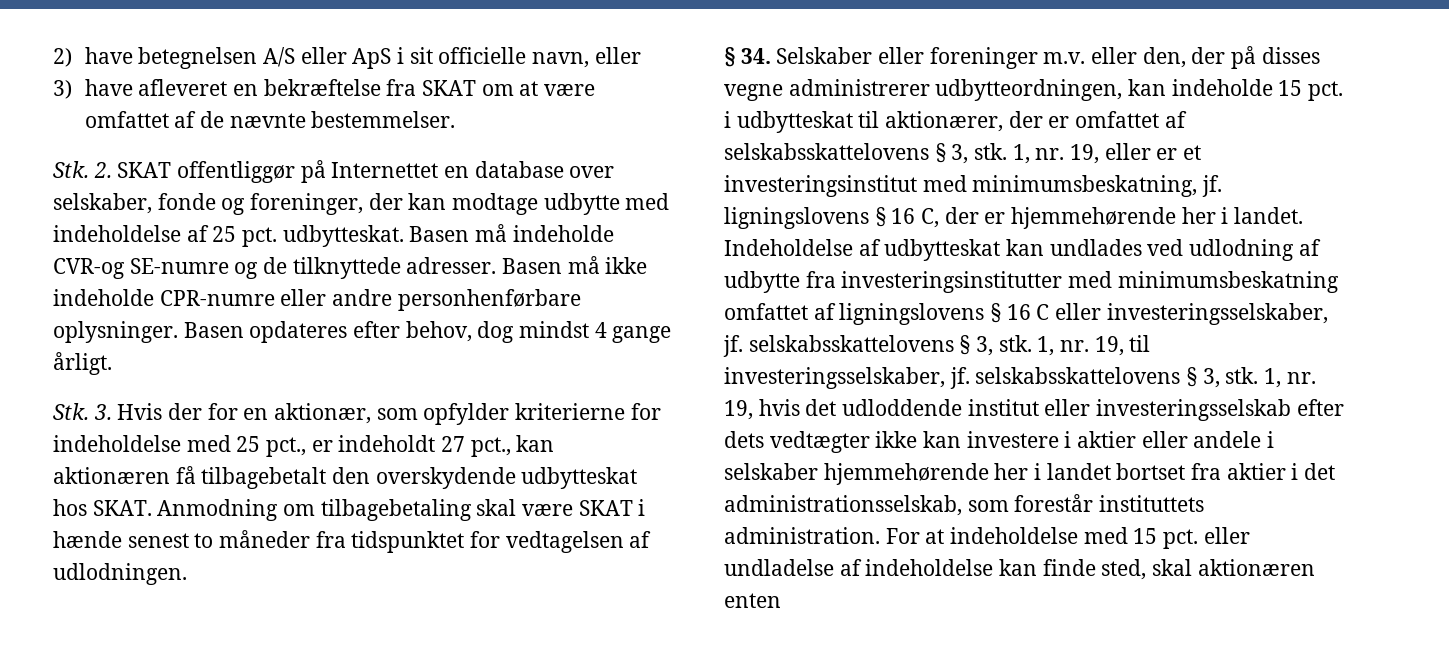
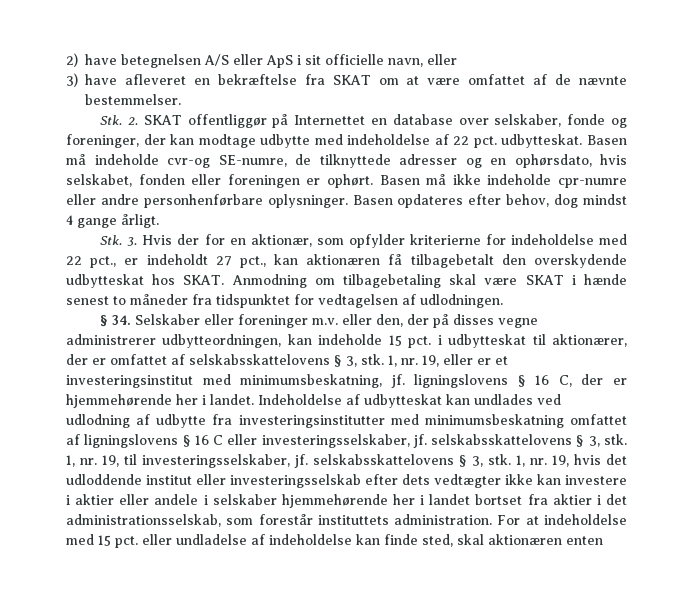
[212,226,237,242] 25 -> [453,136,470,145] 22
[53,257,497,279] CVR-og SE-numre og de tilknyttede adresser. -> [167,154,627,168] [66,174,373,188] cvr-og SE-numre, de tilknyttede adresser og en ophørsdato, hvis selskabet, fonden eller foreningen er ophørt.
[159,290,275,306] CPR-numre -> [558,178,628,188] cpr-numre
[236,436,261,452] 25 -> [66,256,82,265] 22

